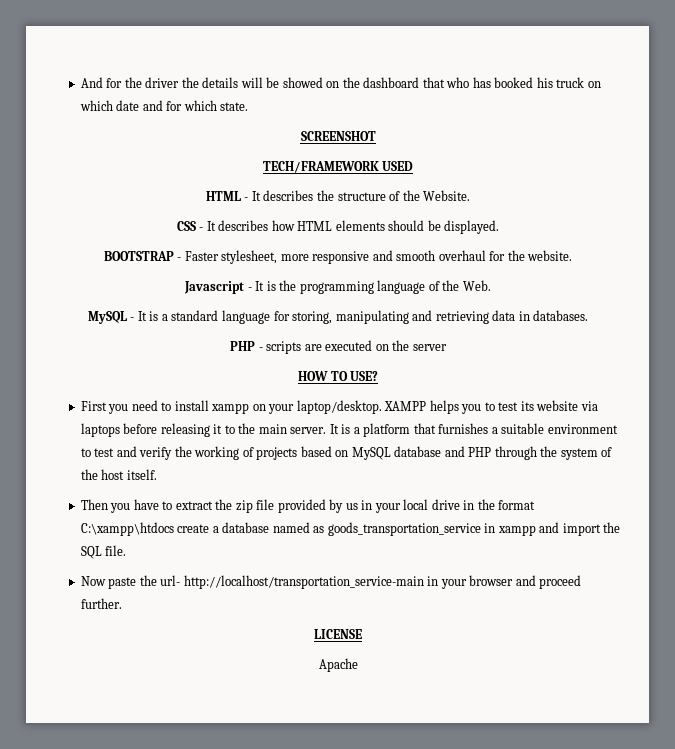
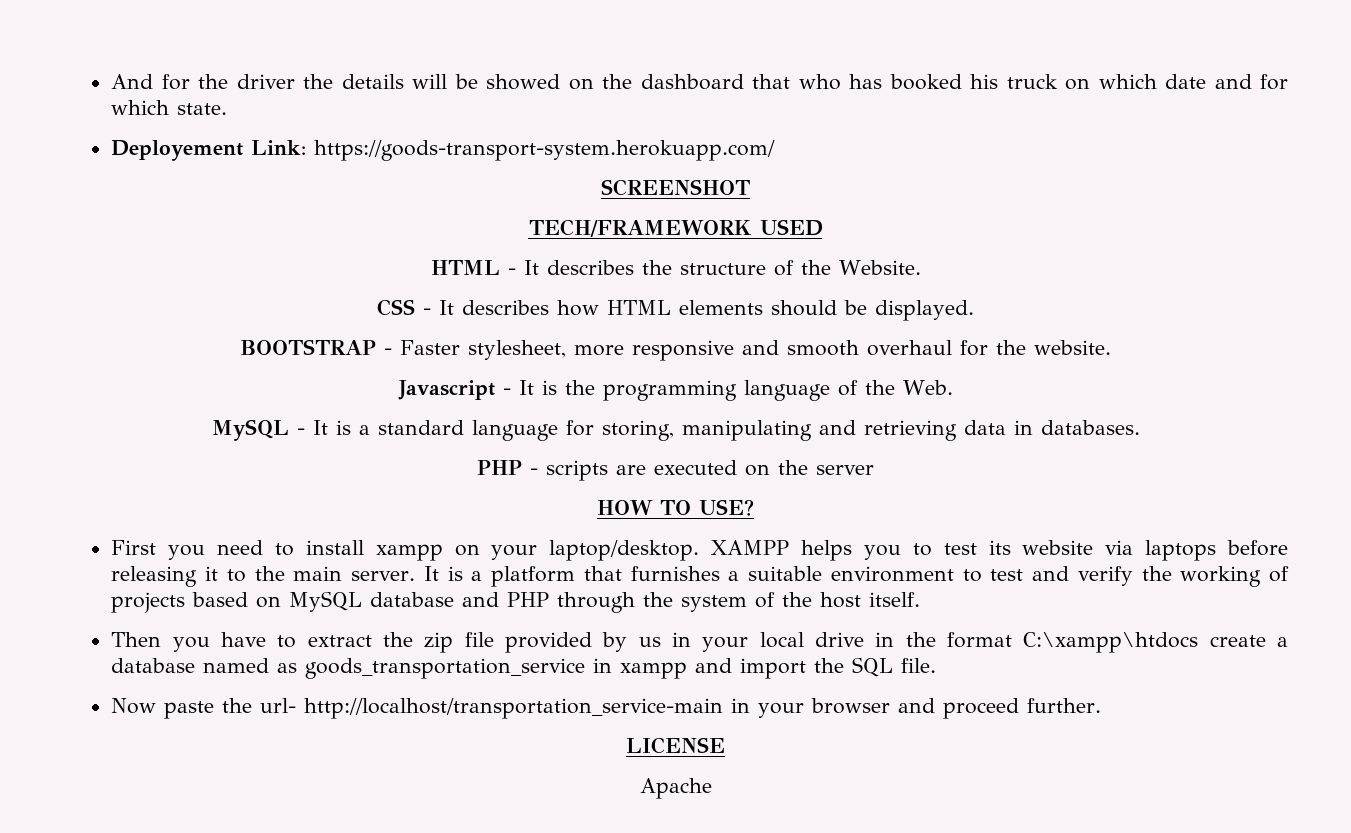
(249, 106) none -> [111,140,776,161] // Deployement Link: https://goods-transport-system.herokuapp.com/

